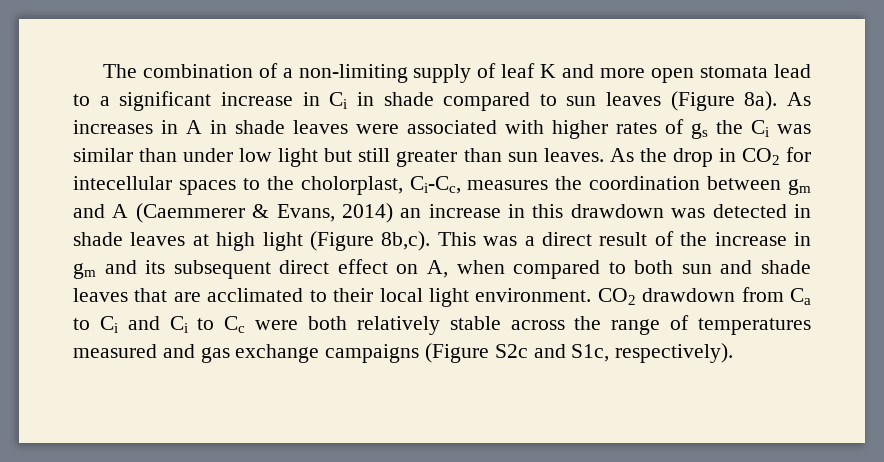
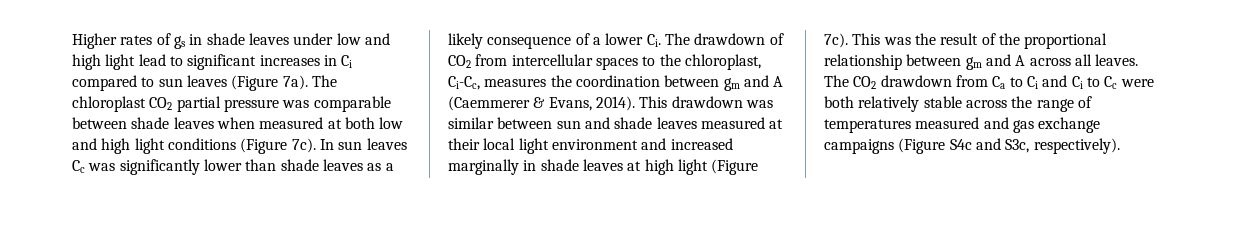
[102,63,811,83] [73,91,434,111] The combination of a non-limiting supply of leaf K and more open stomata lead to a significant increase in Ci in shade -> [72,33,390,49] [72,54,353,70] Higher rates of gs in shade leaves under low and high light lead to significant increases in Ci
[744,91,811,111] [73,119,811,139] [73,147,811,167] [73,176,172,190] 8a). As increases in A in shade leaves were associated with higher rates of gs the Ci was similar than under low light but still greater than sun leaves. As the drop in CO2 for intecellular -> [282,75,337,90] [72,96,391,112] [72,117,404,129] [72,138,407,154] [72,159,394,175] [448,33,784,49] [448,54,593,68] 7a). The chloroplast CO2 partial pressure was comparable between shade leaves when measured at both low and high light conditions (Figure 7c). In sun leaves Cc was significantly lower than shade leaves as a likely consequence of a lower Ci. The drawdown of CO2 from intercellular
[300,176,403,195] cholorplast, -> [684,54,761,70] chloroplast,
[341,203,787,223] 2014) an increase in this drawdown was detected -> [595,96,773,111] [448,117,784,129] [448,138,733,154] [448,159,519,175] 2014). This drawdown was similar between sun and shade leaves measured at their local light environment and increased marginally
[381,231,431,251] 8b,c). -> [824,33,848,48] 7c).
[524,232,592,246] a direct -> [914,33,936,45] the
[714,232,811,246] [73,259,811,279] [73,288,592,307] increase in gm and its subsequent direct effect on A, when compared to both sun and shade leaves that are acclimated to their local light environment. -> [1024,33,1108,49] [824,54,1139,70] [824,75,849,87] proportional relationship between gm and A across all leaves. The
[494,344,610,362] S2c and S1c, -> [949,138,1030,153] S4c and S3c,

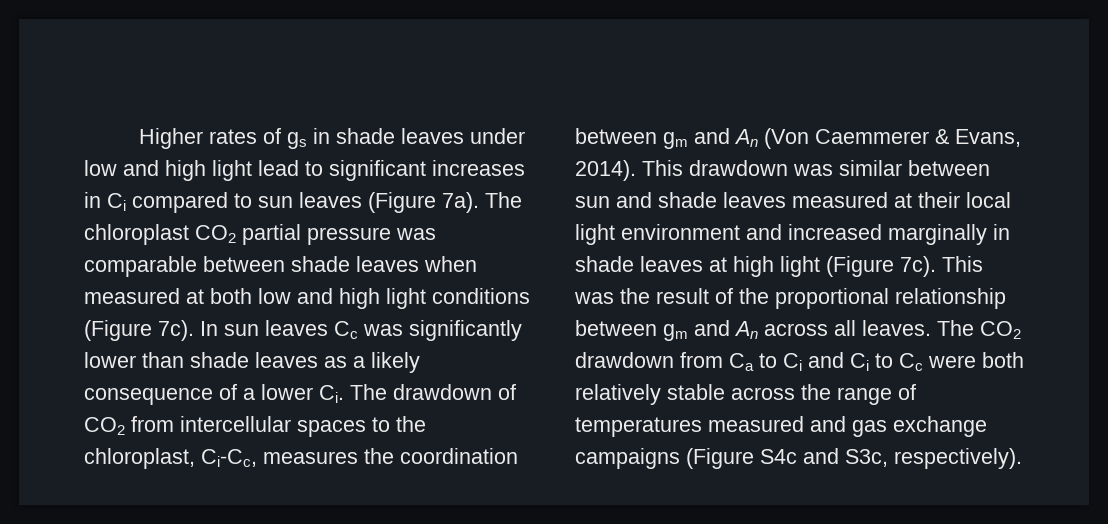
[773,76,784,87] [448,96,530,111] A (Caemmerer -> [734,128,929,149] An (Von Caemmerer
[1015,55,1026,66] A -> [734,321,758,339] An

